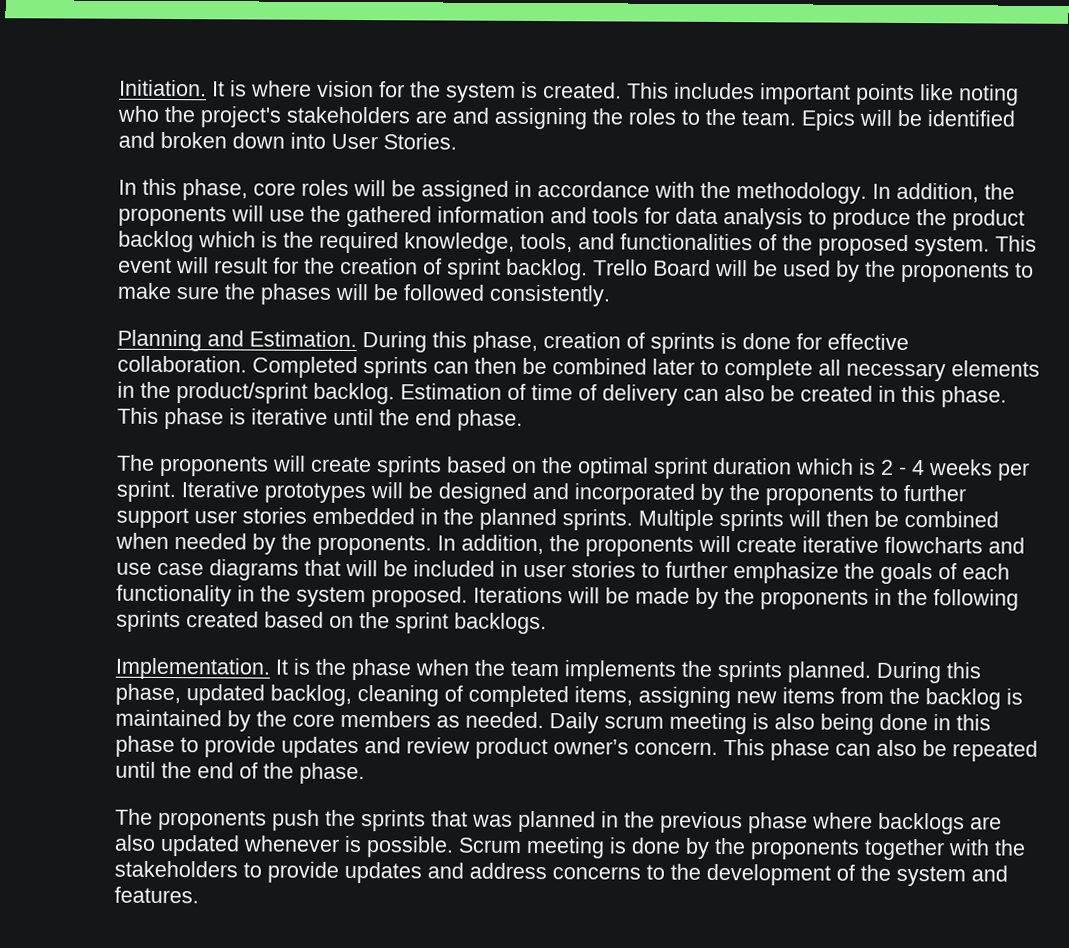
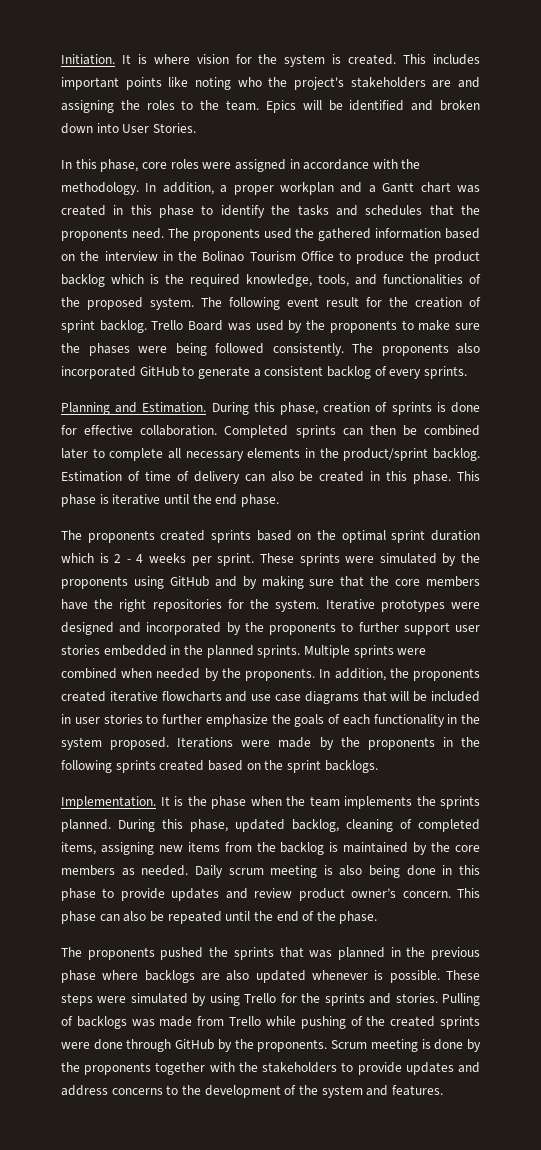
[353,180,416,197] will be -> [202,162,232,169] were
[984,183,1015,200] [118,205,803,230] the proponents will use the gathered information and tools for data analysis -> [220,182,480,195] [61,205,481,218] [61,228,480,241] [61,251,334,262] a proper workplan and a Gantt chart was created in this phase to identify the tasks and schedules that the proponents need. The proponents used the gathered information based on the interview in the Bolinao Tourism Office
[995,235,1037,252] [118,257,209,274] This event will -> [201,297,319,310] The following event
[715,259,778,277] will be -> [227,323,251,331] was
[335,283,399,301] will be -> [138,343,207,356] were being
(611, 295) none -> [352,343,480,356] [61,366,467,379] The proponents also incorporated GitHub to generate a consistent backlog of every sprints.
[273,455,372,473] will create -> [160,530,206,541] created
[181,481,433,504] Iterative prototypes will be -> [259,553,481,566] [61,576,480,589] [61,599,481,612] These sprints were simulated by the proponents using GitHub and by making sure that the core members have the right repositories for the system. Iterative prototypes were
[788,510,899,527] will then be -> [397,648,427,655] were
[698,535,797,553] will create -> [61,691,106,702] created
[567,587,630,604] will be -> [241,740,271,747] were
[272,809,320,831] push -> [160,947,204,960] pushed
(454, 847) none -> [446,970,480,980] [61,993,480,1006] [61,1016,480,1029] [61,1039,328,1052] These steps were simulated by using Trello for the sprints and stories. Pulling of backlogs was made from Trello while pushing of the created sprints were done through GitHub by the proponents.

